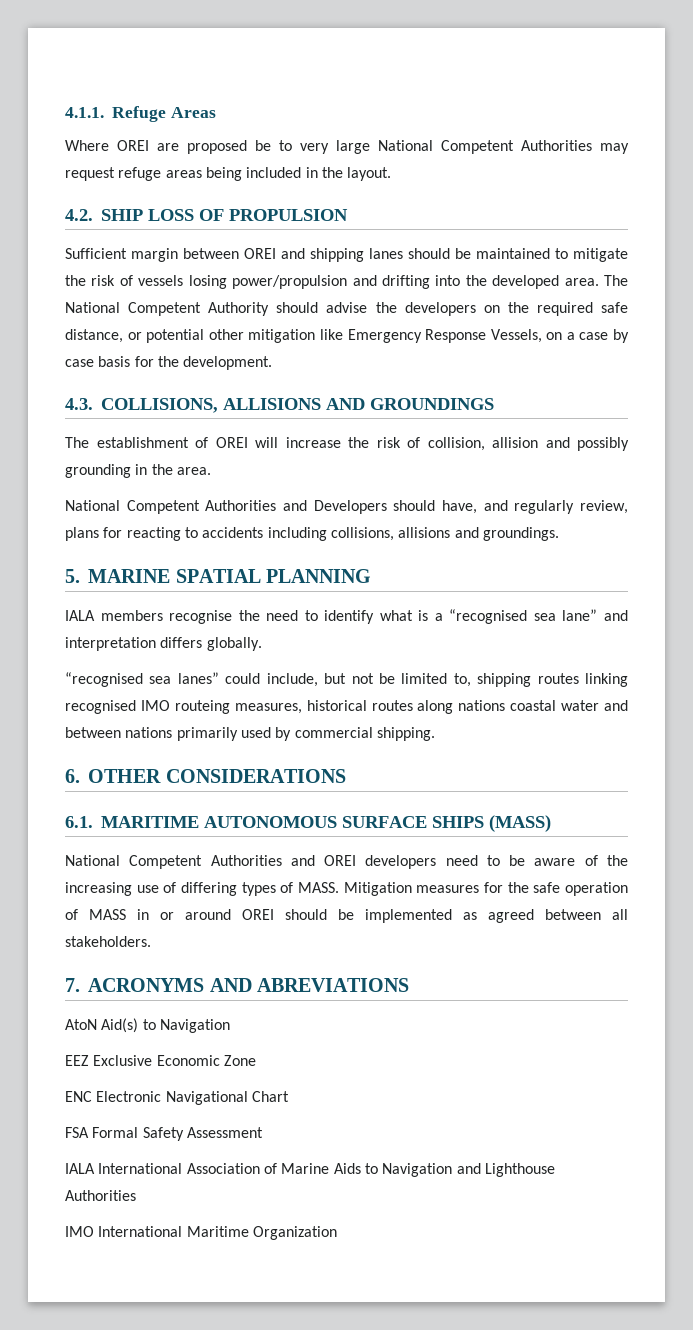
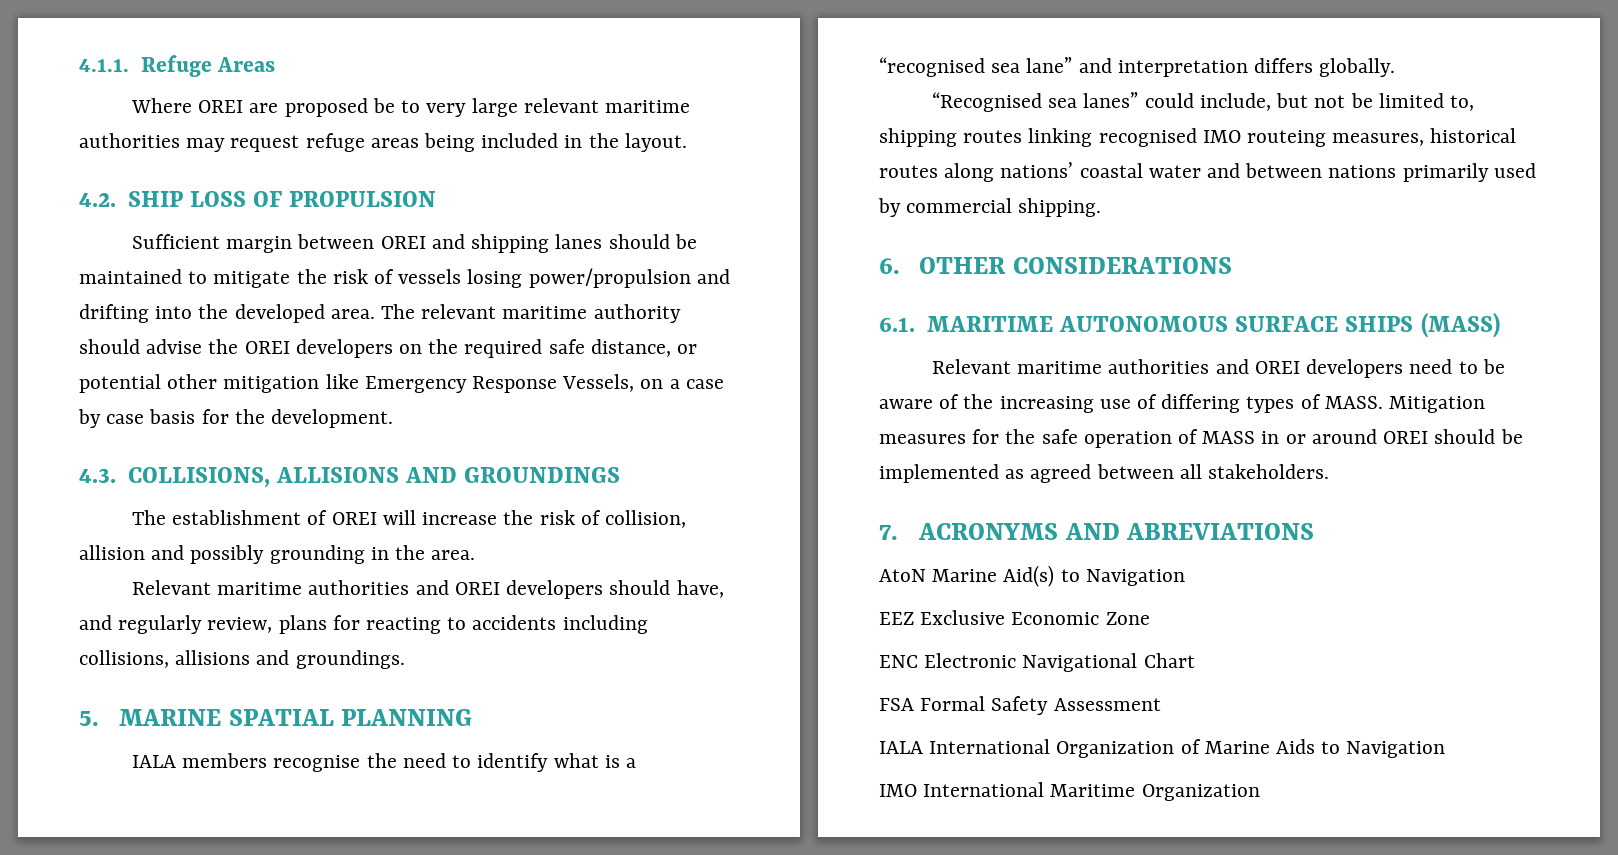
[378,140,592,154] National Competent Authorities -> [523,98,690,113] [79,133,180,148] relevant maritime authorities
[65,302,270,316] National Competent Authority -> [421,304,681,323] relevant maritime authority
(397, 307) none -> [244,341,290,354] OREI
[65,500,387,514] National Competent Authorities and Developers -> [132,580,604,599] Relevant maritime authorities and OREI developers
[65,672,143,687] “recognised -> [932,92,1043,112] “Recognised
[458,700,506,711] nations -> [1000,162,1074,178] nations’
[65,855,282,869] National Competent Authorities -> [932,359,1210,374] Relevant maritime authorities
(97, 1024) none -> [932,569,998,582] Marine
[186,1163,260,1174] Association -> [1056,741,1175,758] Organization
[456,1163,555,1177] [65,1190,136,1201] and Lighthouse Authorities -> (1446, 749) none

